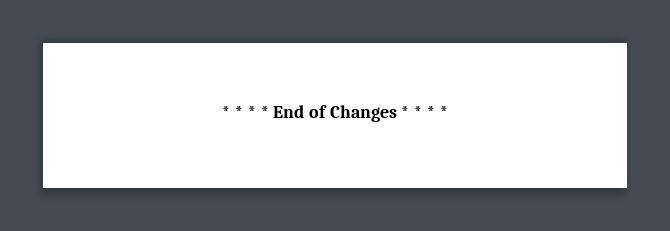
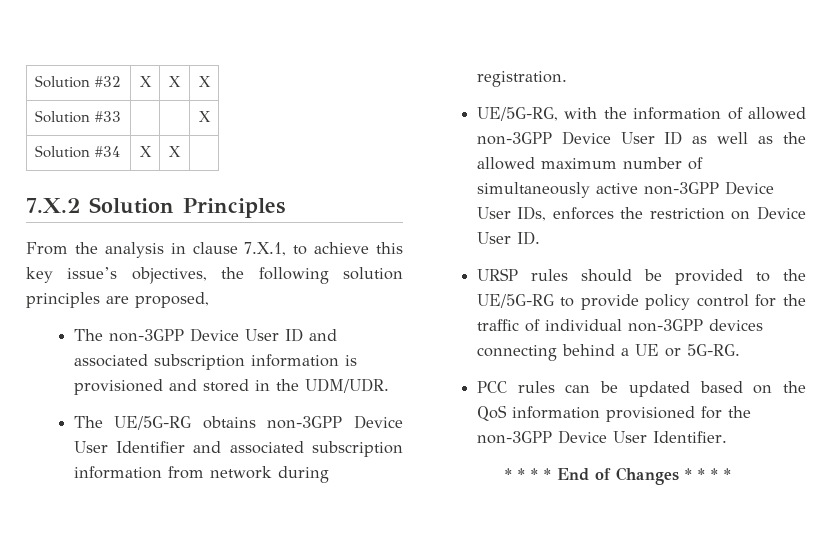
(222, 112) none -> [34,75,121,88] [139,76,152,87] [169,76,181,87] [198,76,211,87] [34,110,121,123] [198,111,211,122] [34,145,120,158] [139,146,152,157] [169,146,181,157] [26,197,285,218] [26,242,403,258] [26,267,403,284] [26,292,209,308] [73,328,337,342] [73,354,357,370] [73,378,389,395] [73,415,403,430] [73,441,403,457] [73,466,329,483] [476,71,567,87] [476,107,806,121] [476,131,806,145] [476,157,703,170] [476,181,774,198] [476,206,806,221] [476,231,540,245] [476,268,806,285] [476,294,806,310] [476,319,763,332] [476,344,740,361] [476,381,806,397] [476,405,751,422] [476,430,727,444] Solution #32 | X | X | X // Solution #33 | | | X // Solution #34 | X | X | // 7.X.2 Solution Principles // From the analysis in clause 7.X.1, to achieve this key issue’s objectives, the following solution principles are proposed, // The non-3GPP Device User ID and associated subscription information is provisioned and stored in the UDM/UDR. // The UE/5G-RG obtains non-3GPP Device User Identifier and associated subscription information from network during registration. // UE/5G-RG, with the information of allowed non-3GPP Device User ID as well as the allowed maximum number of simultaneously active non-3GPP Device User IDs, enforces the restriction on Device User ID. // URSP rules should be provided to the UE/5G-RG to provide policy control for the traffic of individual non-3GPP devices connecting behind a UE or 5G-RG. // PCC rules can be updated based on the QoS information provisioned for the non-3GPP Device User Identifier. //

